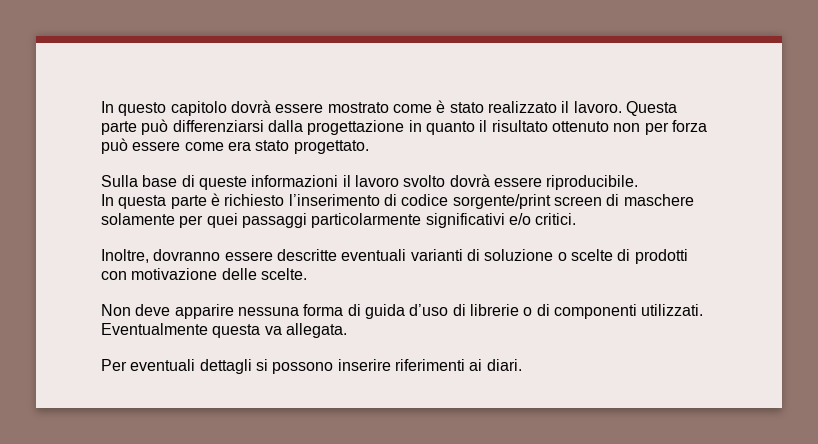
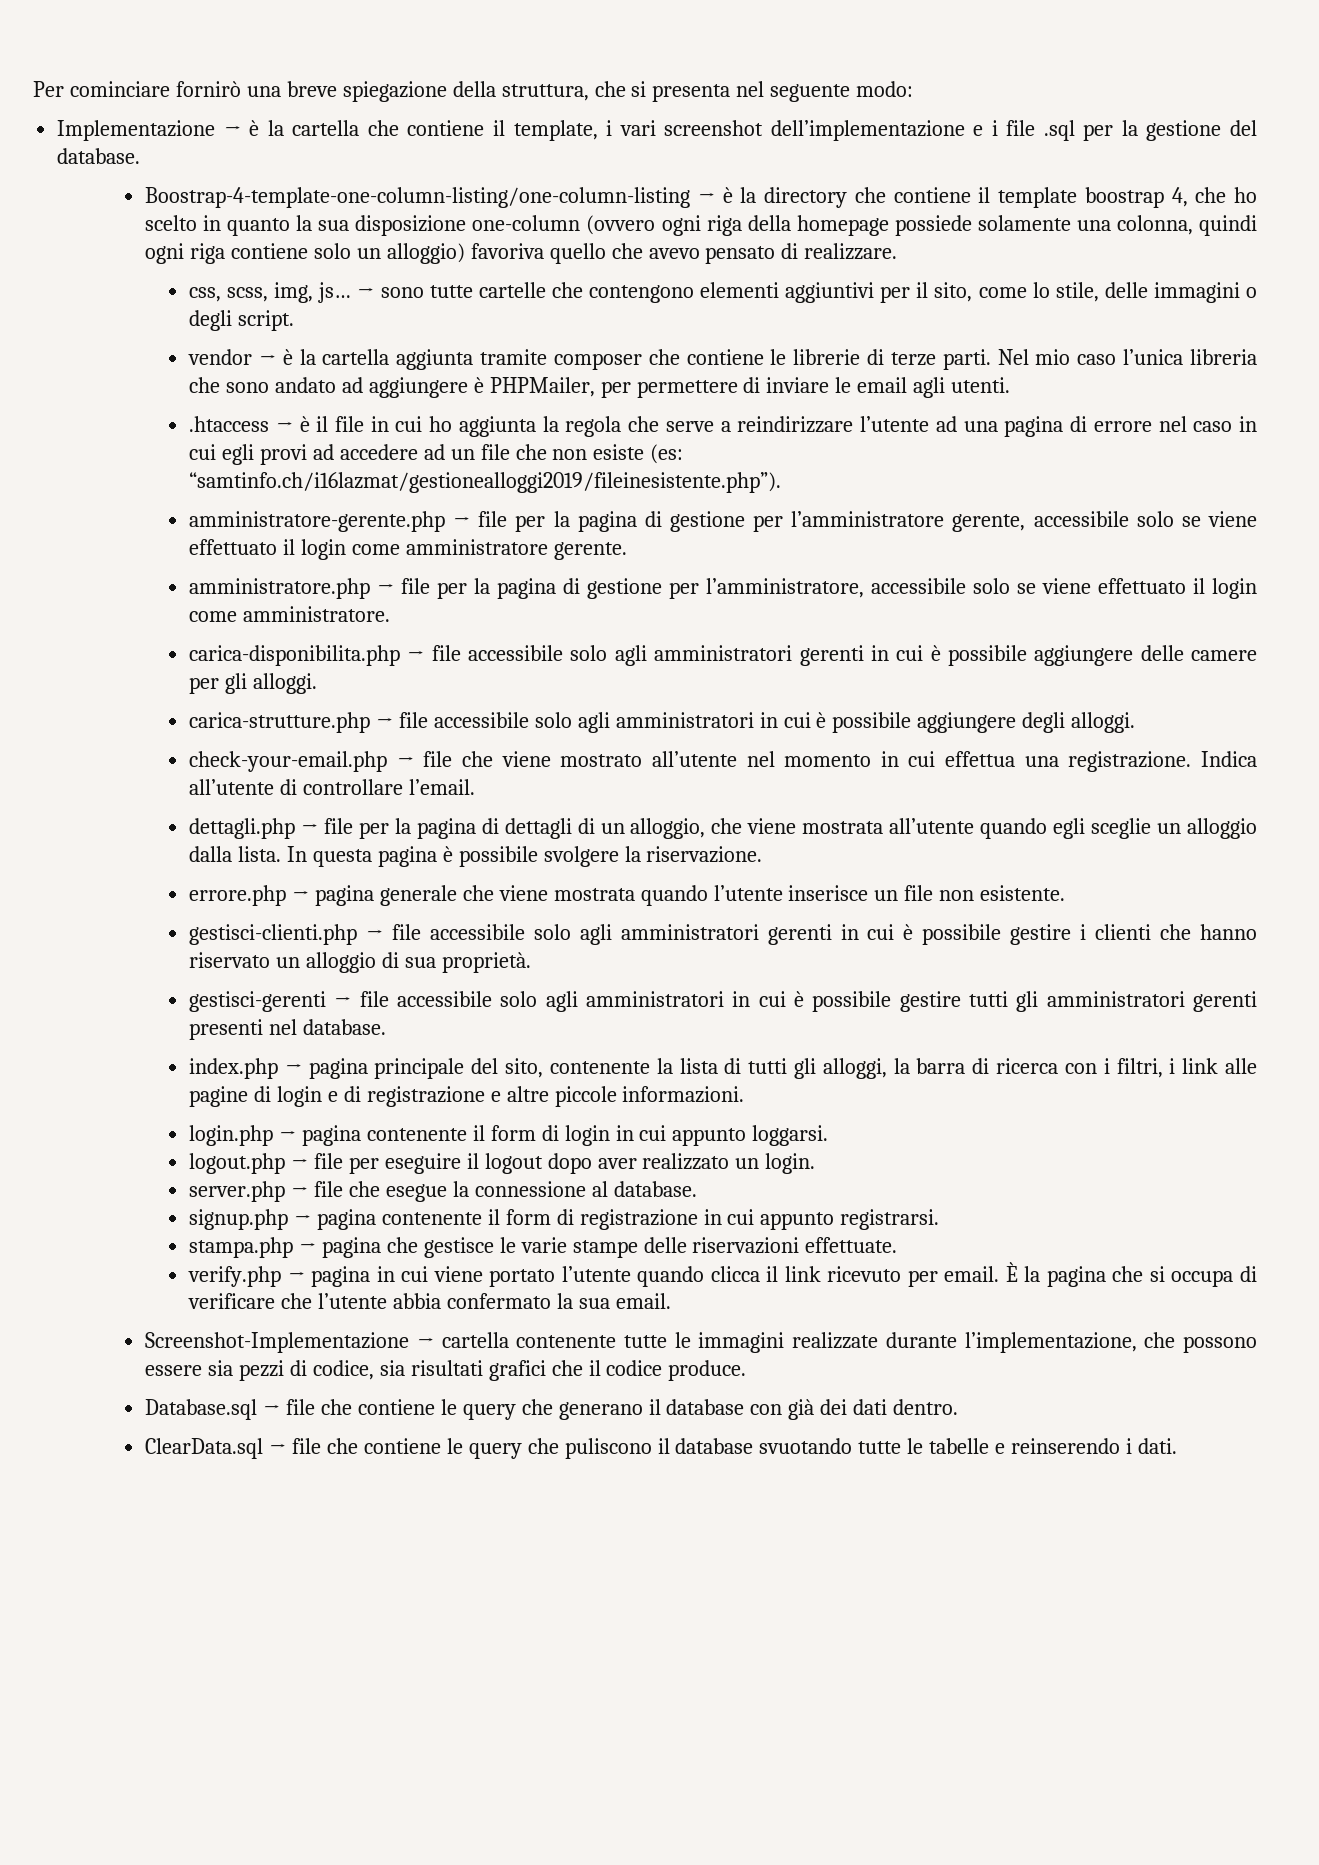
[101,100,677,116] [101,119,707,135] [101,138,369,154] [101,174,639,190] [101,193,694,209] [101,213,577,228] [101,249,688,264] [101,268,307,280] [101,304,704,319] [101,323,347,338] [101,359,522,374] In questo capitolo dovrà essere mostrato come è stato realizzato il lavoro. Questa parte può differenziarsi dalla progettazione in quanto il risultato ottenuto non per forza può essere come era stato progettato. // Sulla base di queste informazioni il lavoro svolto dovrà essere riproducibile. // In questa parte è richiesto l’inserimento di codice sorgente/print screen di maschere solamente per quei passaggi particolarmente significativi e/o critici. // Inoltre, dovranno essere descritte eventuali varianti di soluzione o scelte di prodotti con motivazione delle scelte. // Non deve apparire nessuna forma di guida d’uso di librerie o di componenti utilizzati. Eventualmente questa va allegata. // Per eventuali dettagli si possono inserire riferimenti ai diari. -> [33,81,914,102] [57,120,1257,141] [57,148,141,164] [145,187,1257,208] [145,215,1257,236] [145,243,898,264] [189,282,1257,303] [189,310,294,331] [188,349,1257,370] [189,377,1011,398] [189,416,1258,437] [189,444,684,465] [189,472,782,493] [189,511,1257,532] [189,539,627,560] [189,578,1258,599] [189,606,390,622] [189,645,1257,666] [189,673,317,694] [189,712,1136,733] [189,751,1257,772] [189,779,475,795] [189,818,1258,839] [189,846,763,867] [189,885,1066,906] [189,924,1258,945] [189,952,531,973] [189,991,1258,1012] [189,1019,386,1040] [189,1058,1257,1079] [189,1086,745,1107] [189,1125,829,1146] [189,1153,816,1174] [189,1181,697,1202] [189,1209,940,1230] [189,1237,898,1258] [188,1262,1258,1287] [188,1293,671,1309] [145,1332,1257,1353] [145,1360,747,1381] [145,1399,959,1420] [145,1438,1178,1459] Per cominciare fornirò una breve spiegazione della struttura, che si presenta nel seguente modo: // Implementazione → è la cartella che contiene il template, i vari screenshot dell’implementazione e i file .sql per la gestione del database. // Boostrap-4-template-one-column-listing/one-column-listing → è la directory che contiene il template boostrap 4, che ho scelto in quanto la sua disposizione one-column (ovvero ogni riga della homepage possiede solamente una colonna, quindi ogni riga contiene solo un alloggio) favoriva quello che avevo pensato di realizzare. // css, scss, img, js… → sono tutte cartelle che contengono elementi aggiuntivi per il sito, come lo stile, delle immagini o degli script. // vendor → è la cartella aggiunta tramite composer che contiene le librerie di terze parti. Nel mio caso l’unica libreria che sono andato ad aggiungere è PHPMailer, per permettere di inviare le email agli utenti. // .htaccess → è il file in cui ho aggiunta la regola che serve a reindirizzare l’utente ad una pagina di errore nel caso in cui egli provi ad accedere ad un file che non esiste (es: “samtinfo.ch/i16lazmat/gestionealloggi2019/fileinesistente.php”). // amministratore-gerente.php → file per la pagina di gestione per l’amministratore gerente, accessibile solo se viene effettuato il login come amministratore gerente. // amministratore.php → file per la pagina di gestione per l’amministratore, accessibile solo se viene effettuato il login come amministratore. // carica-disponibilita.php → file accessibile solo agli amministratori gerenti in cui è possibile aggiungere delle camere per gli alloggi. // carica-strutture.php → file accessibile solo agli amministratori in cui è possibile aggiungere degli alloggi. // check-your-email.php → file che viene mostrato all’utente nel momento in cui effettua una registrazione. Indica all’utente di controllare l’email. // dettagli.php → file per la pagina di dettagli di un alloggio, che viene mostrata all’utente quando egli sceglie un alloggio dalla lista. In questa pagina è possibile svolgere la riservazione. // errore.php → pagina generale che viene mostrata quando l’utente inserisce un file non esistente. // gestisci-clienti.php → file accessibile solo agli amministratori gerenti in cui è possibile gestire i clienti che hanno riservato un alloggio di sua proprietà. // gestisci-gerenti → file accessibile solo agli amministratori in cui è possibile gestire tutti gli amministratori gerenti presenti nel database. // index.php → pagina principale del sito, contenente la lista di tutti gli alloggi, la barra di ricerca con i filtri, i link alle pagine di login e di registrazione e altre piccole informazioni. // login.php → pagina contenente il form di login in cui appunto loggarsi. // logout.php → file per eseguire il logout dopo aver realizzato un login. // server.php → file che esegue la connessione al database. // signup.php → pagina contenente il form di registrazione in cui appunto registrarsi. // stampa.php → pagina che gestisce le varie stampe delle riservazioni effettuate. // verify.php → pagina in cui viene portato l’utente quando clicca il link ricevuto per email. È la pagina che si occupa di verificare che l’utente abbia confermato la sua email. // Screenshot-Implementazione → cartella contenente tutte le immagini realizzate durante l’implementazione, che possono essere sia pezzi di codice, sia risultati grafici che il codice produce. // Database.sql → file che contiene le query che generano il database con già dei dati dentro. // ClearData.sql → file che contiene le query che puliscono il database svuotando tutte le tabelle e reinserendo i dati.

